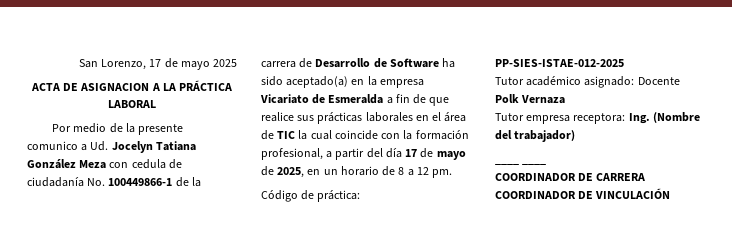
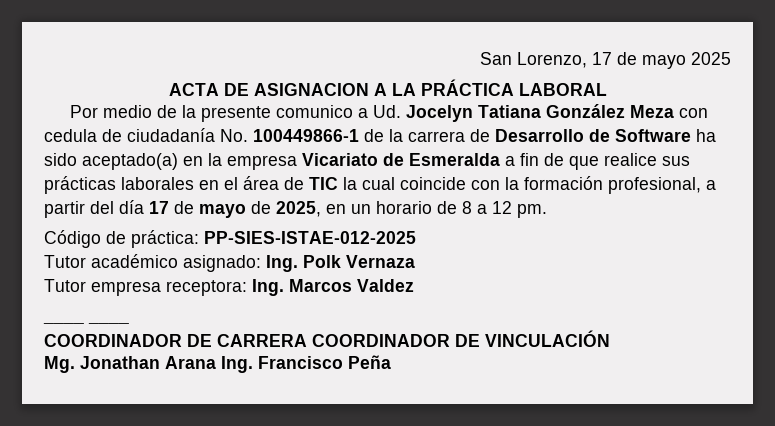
[637,77,680,85] Docente -> [266,255,298,272] Ing.
[652,112,700,123] [495,130,576,142] (Nombre del trabajador) -> [289,279,414,292] Marcos Valdez
(671, 193) none -> [44,355,391,373] // Mg. Jonathan Arana Ing. Francisco Peña

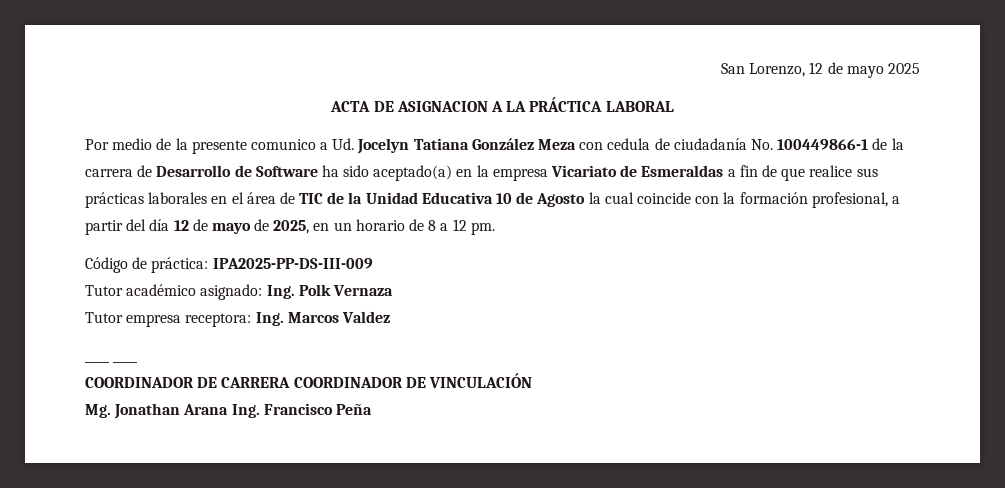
[592,52,612,65] 17 -> [809,62,824,74] 12
[409,153,500,166] Esmeralda -> [641,165,724,177] Esmeraldas
(338, 183) none -> [327,192,586,207] de la Unidad Educativa 10 de Agosto
[149,201,169,214] 17 -> [173,220,189,231] 12
[204,231,416,244] PP-SIES-ISTAE-012-2025 -> [212,258,373,269] IPA2025-PP-DS-III-009

